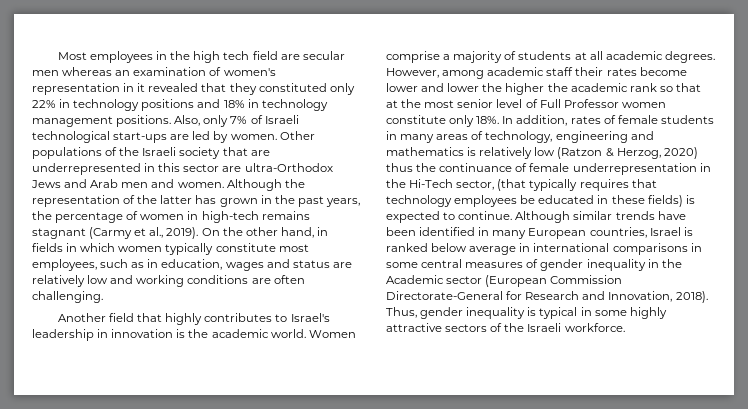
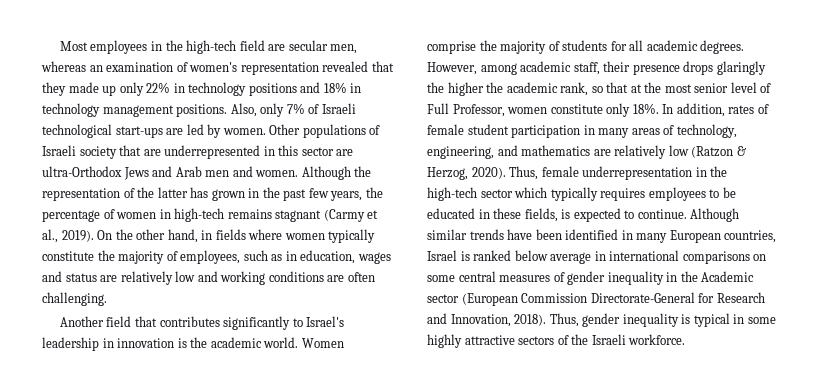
[193,51,250,63] high tech -> [186,40,237,54] high-tech
[32,70,59,76] men -> [330,44,358,54] men,
[123,83,146,92] in it -> (319, 68) none
[258,83,327,92] constituted -> [68,82,117,96] made up
[119,147,140,156] the -> (381, 130) none
(324, 201) none -> [308,188,329,198] few
[66,243,116,252] in which -> [248,229,283,240] where
[278,244,309,252] most -> [97,250,178,264] the majority of
[165,313,273,325] highly contributes -> [159,316,291,330] contributes significantly
[443,54,451,60] a -> [479,40,497,51] the
[574,52,587,60] at -> [610,41,627,51] for
[546,67,687,76] [386,83,480,92] staff their rates become lower and lower -> [573,61,766,75] staff, their presence drops glaringly
[629,83,657,92] rank -> [560,82,589,96] rank,
[563,99,619,108] Professor -> [452,104,505,117] Professor,
[660,115,714,124] students -> [467,124,581,138] student participation
[555,131,628,143] engineering -> [427,146,494,159] engineering,
[467,147,477,156] is -> [593,149,611,156] are
[663,147,698,159] [386,163,711,175] [386,179,657,191] [386,195,518,207] 2020) thus the continuance of female underrepresentation in the Hi-Tech sector, (that typically requires that technology employees -> [471,166,728,180] [427,187,720,201] 2020). Thus, female underrepresentation in the high-tech sector which typically requires employees to
[647,195,683,207] fields) -> [524,208,558,222] fields,
[690,243,702,252] in -> [753,254,767,261] on

